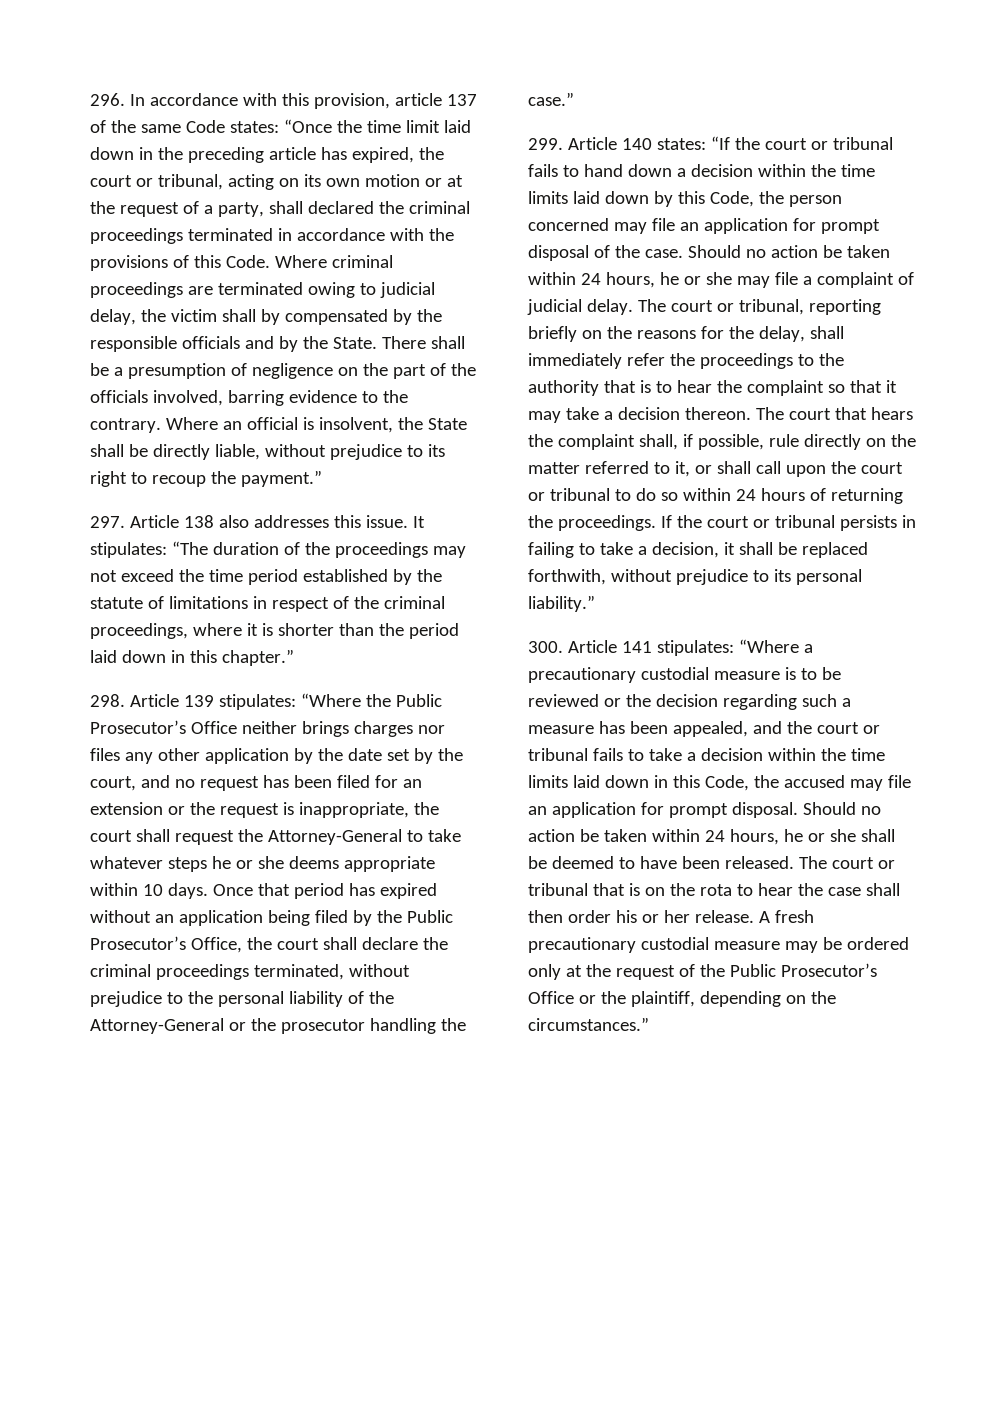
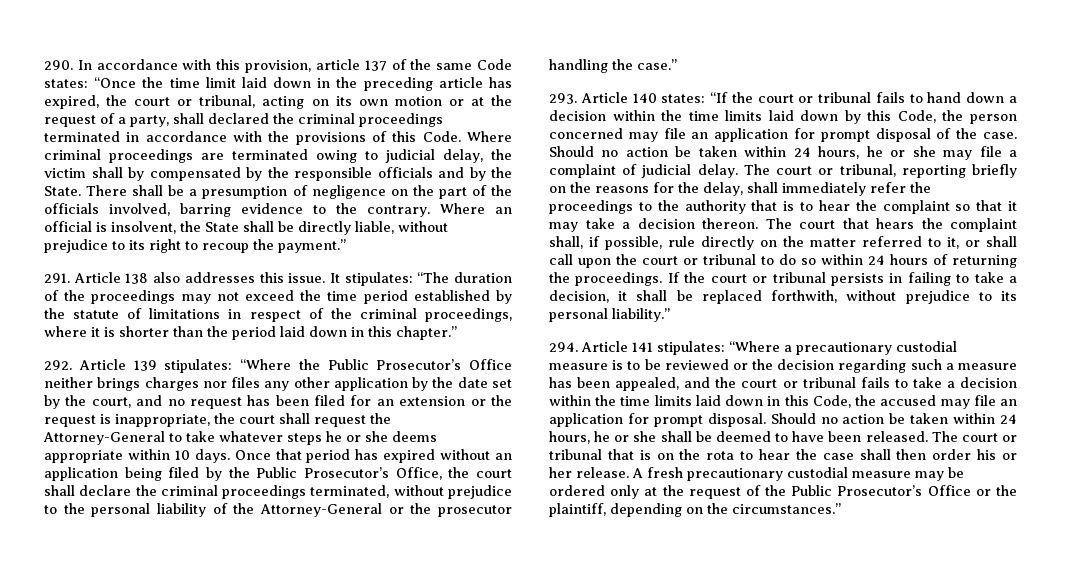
[90,93,125,106] 296. -> [44,60,73,70] 290.
[90,516,125,528] 297. -> [44,273,70,283] 291.
[90,694,125,707] 298. -> [44,360,72,370] 292.
[528,138,563,150] 299. -> [549,93,577,104] 293.
[528,641,563,653] 300. -> [549,342,578,352] 294.

